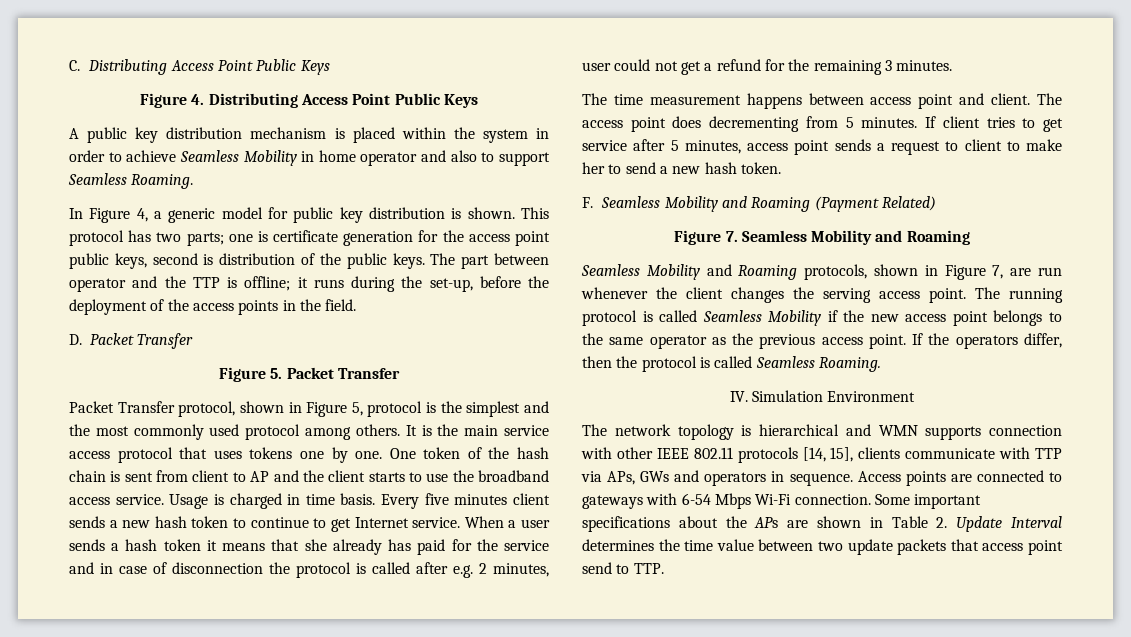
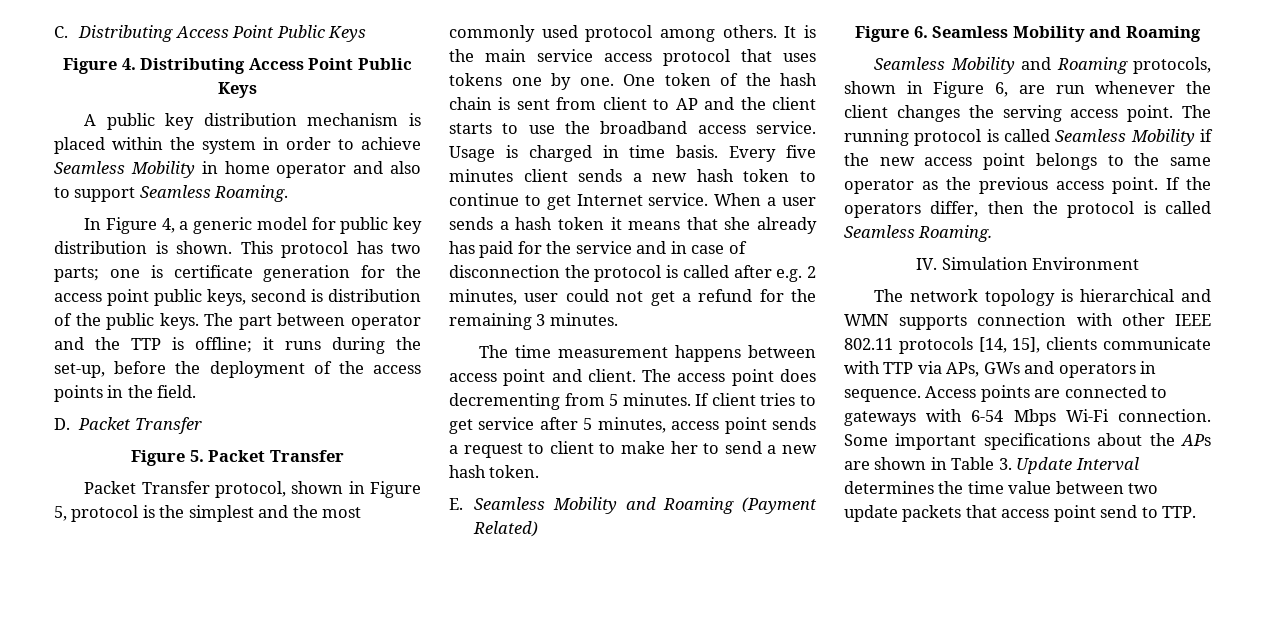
[582,197,593,208] F. -> [449,498,463,510] E.
[725,231,738,242] 7. -> [913,26,928,38] 6.
[992,265,1004,279] 7, -> [995,82,1009,97] 6,
[936,517,948,528] 2. -> [998,458,1012,470] 3.

